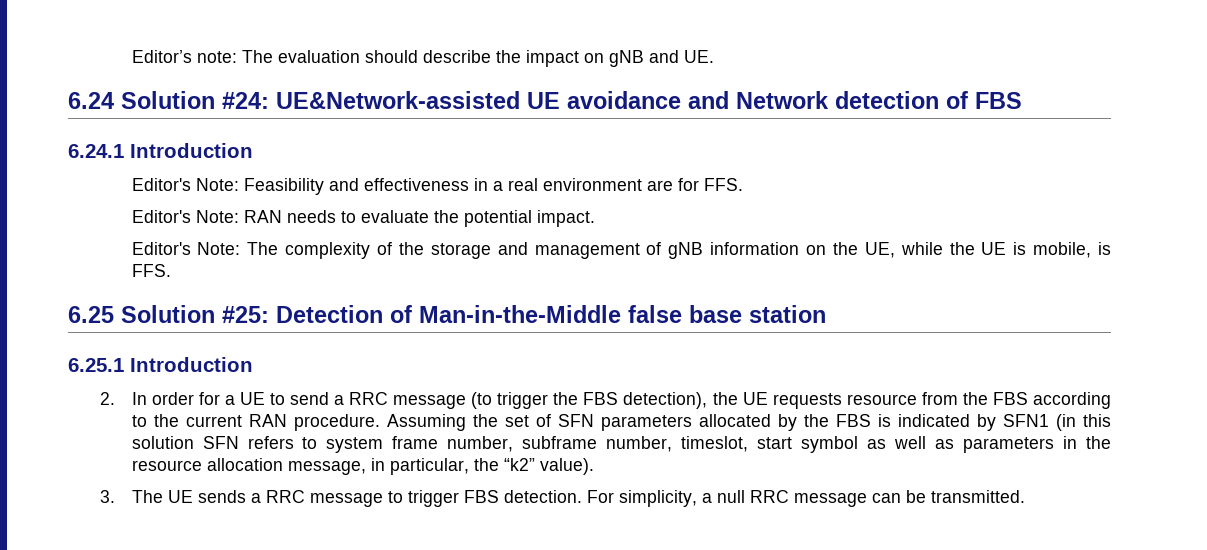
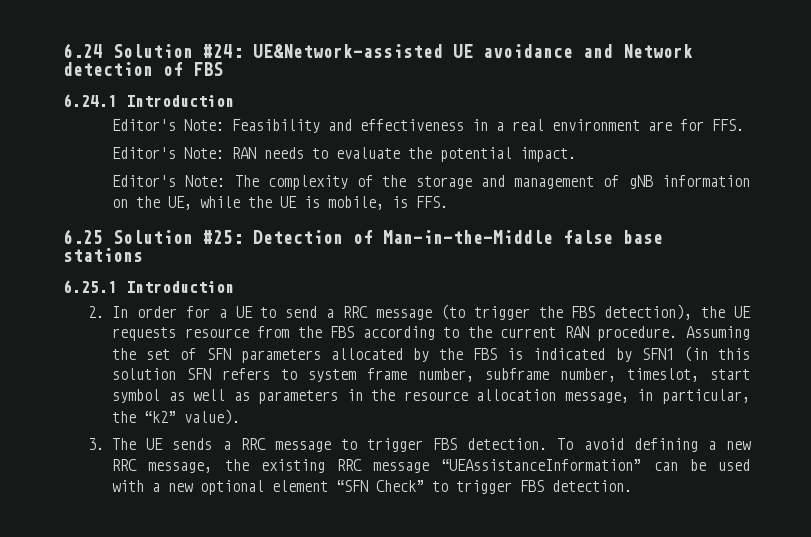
[131,50,714,67] Editor’s note: The evaluation should describe the impact on gNB and UE. // -> (63, 50) none
[749,305,826,323] station -> [63,248,143,262] stations
[586,490,867,507] For simplicity, a null RRC message -> [557,438,751,452] [112,459,642,473] To avoid defining a new RRC message, the existing RRC message “UEAssistanceInformation”
[930,490,1025,503] transmitted. -> [718,459,751,471] [112,480,633,495] used with a new optional element “SFN Check” to trigger FBS detection.

